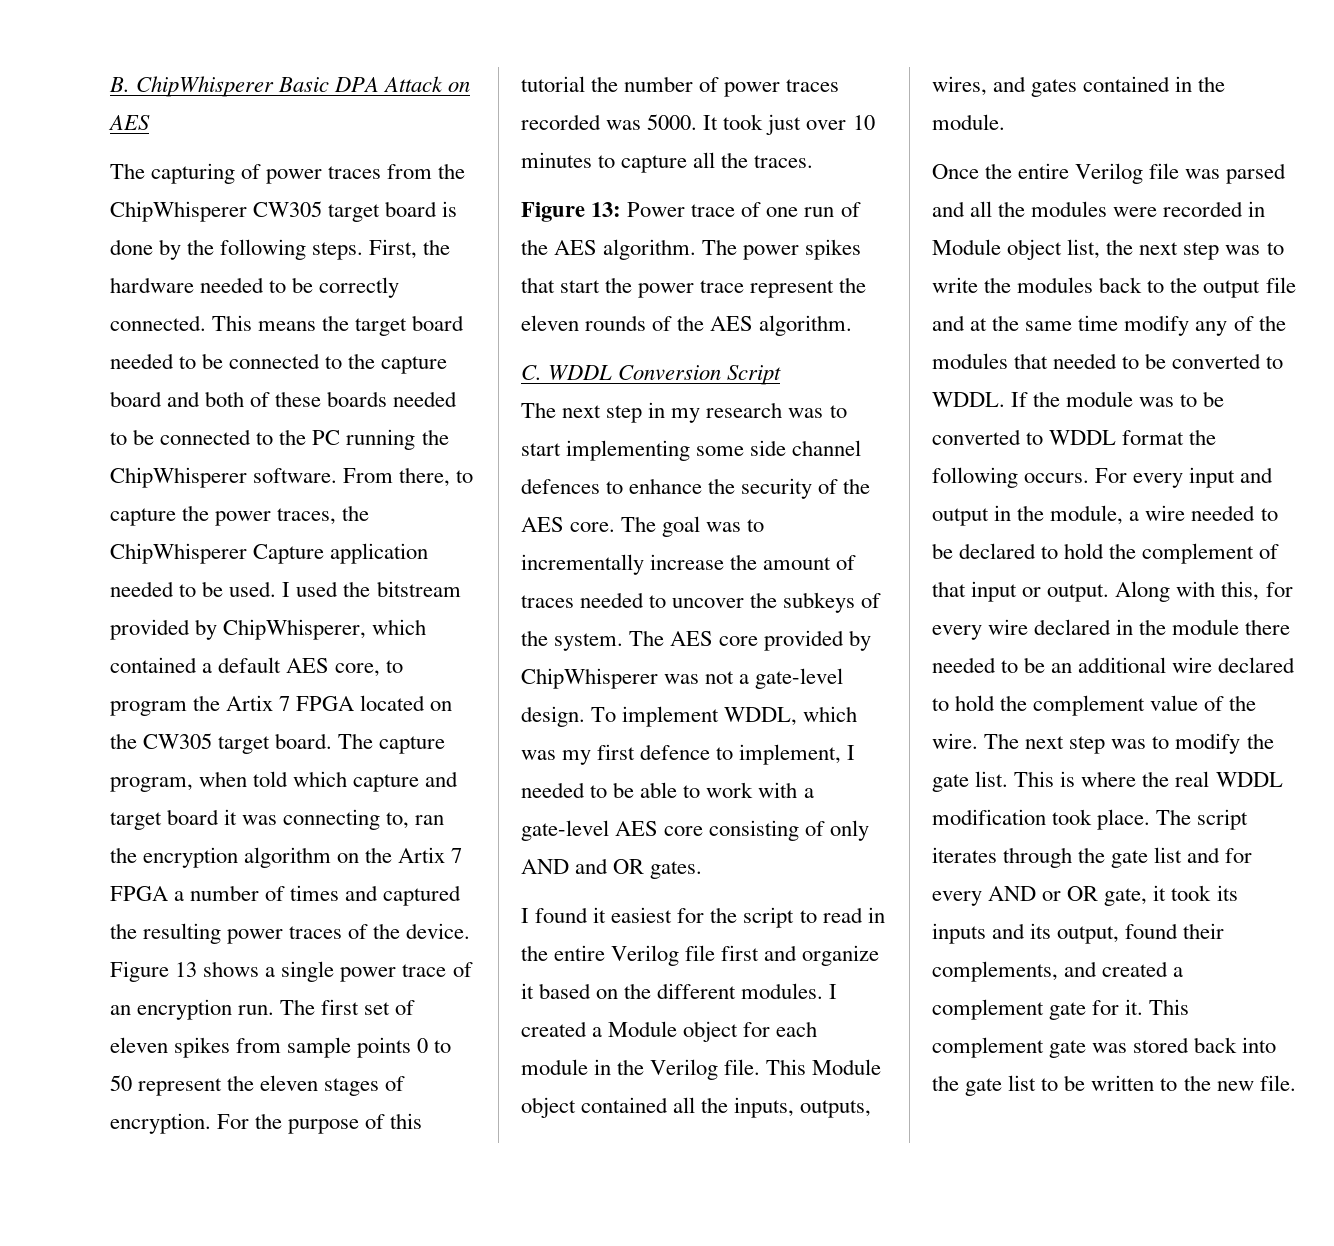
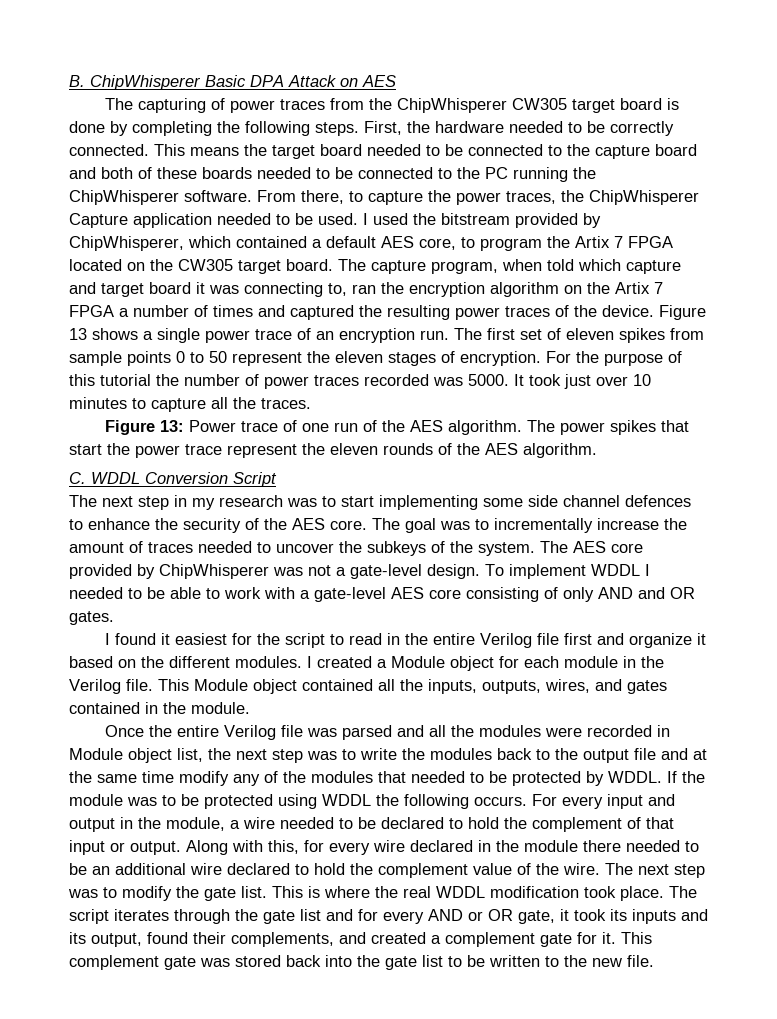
(182, 249) none -> [132,121,212,136] completing
[724,706,858,726] [521,744,842,765] WDDL, which was my first defence to implement, -> [591,564,640,576] WDDL
[1172,353,1284,369] converted to -> [512,771,604,786] protected by
[932,429,1185,445] converted to WDDL format -> [204,794,371,809] protected using WDDL

